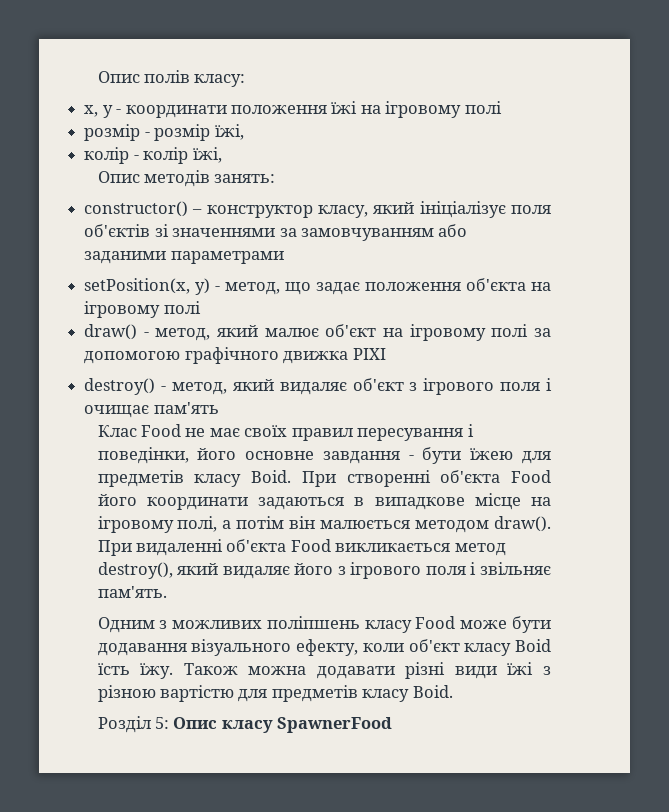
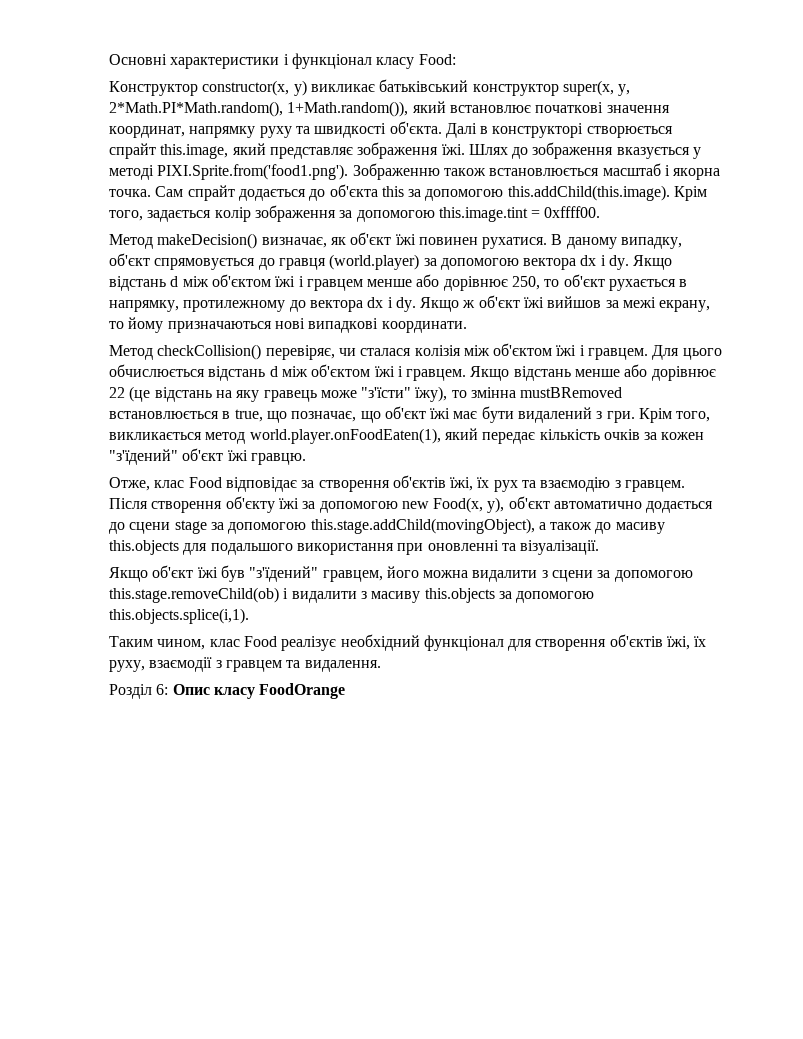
[97,70,246,87] [84,101,502,118] [84,124,244,141] [84,147,222,164] [97,170,276,187] [84,201,551,218] [84,224,468,241] [84,251,284,264] [84,278,551,295] [84,301,201,318] [84,324,551,341] [84,347,386,364] [84,378,552,395] [84,402,219,418] [97,424,474,441] [97,447,551,464] [97,470,551,487] [97,493,552,510] [97,516,551,533] [97,539,506,556] [97,562,551,579] [97,586,167,598] [97,616,551,633] [97,639,552,656] [97,662,551,679] [97,685,453,702] Опис полів класу: // x, y - координати положення їжі на ігровому полі // розмір - розмір їжі, // колір - колір їжі, // Опис методів занять: // constructor() – конструктор класу, який ініціалізує поля об'єктів зі значеннями за замовчуванням або заданими параметрами // setPosition(x, y) - метод, що задає положення об'єкта на ігровому полі // draw() - метод, який малює об'єкт на ігровому полі за допомогою графічного движка PIXI // destroy() - метод, який видаляє об'єкт з ігрового поля і очищає пам'ять // Клас Food не має своїх правил пересування і поведінки, його основне завдання - бути їжею для предметів класу Boid. При створенні об'єкта Food його координати задаються в випадкове місце на ігровому полі, а потім він малюється методом draw(). При видаленні об'єкта Food викликається метод destroy(), який видаляє його з ігрового поля і звільняє пам'ять. // Одним з можливих поліпшень класу Food може бути додавання візуального ефекту, коли об'єкт класу Boid їсть їжу. Також можна додавати різні види їжі з різною вартістю для предметів класу Boid. -> [108,53,456,69] [108,79,631,96] [108,101,670,117] [108,121,673,138] [108,142,702,159] [108,163,721,180] [108,184,708,201] [108,205,601,222] [108,232,683,249] [108,253,673,270] [108,274,688,291] [108,295,711,312] [108,317,467,333] [108,343,722,360] [108,364,716,381] [108,386,623,402] [108,406,711,423] [108,428,705,444] [108,448,306,465] [108,475,686,492] [108,496,714,513] [108,518,665,534] [108,540,600,555] [108,565,693,582] [108,587,595,603] [108,608,249,624] [108,634,707,651] [108,657,381,672] Основні характеристики і функціонал класу Food: // Конструктор constructor(x, y) викликає батьківський конструктор super(x, y, 2*Math.PI*Math.random(), 1+Math.random()), який встановлює початкові значення координат, напрямку руху та швидкості об'єкта. Далі в конструкторі створюється спрайт this.image, який представляє зображення їжі. Шлях до зображення вказується у методі PIXI.Sprite.from('food1.png'). Зображенню також встановлюється масштаб і якорна точка. Сам спрайт додається до об'єкта this за допомогою this.addChild(this.image). Крім того, задається колір зображення за допомогою this.image.tint = 0xffff00. // Метод makeDecision() визначає, як об'єкт їжі повинен рухатися. В даному випадку, об'єкт спрямовується до гравця (world.player) за допомогою вектора dx і dy. Якщо відстань d між об'єктом їжі і гравцем менше або дорівнює 250, то об'єкт рухається в напрямку, протилежному до вектора dx і dy. Якщо ж об'єкт їжі вийшов за межі екрану, то йому призначаються нові випадкові координати. // Метод checkCollision() перевіряє, чи сталася колізія між об'єктом їжі і гравцем. Для цього обчислюється відстань d між об'єктом їжі і гравцем. Якщо відстань менше або дорівнює 22 (це відстань на яку гравець може "з'їсти" їжу), то змінна mustBRemoved встановлюється в true, що позначає, що об'єкт їжі має бути видалений з гри. Крім того, викликається метод world.player.onFoodEaten(1), який передає кількість очків за кожен "з'їдений" об'єкт їжі гравцю. // Отже, клас Food відповідає за створення об'єктів їжі, їх рух та взаємодію з гравцем. Після створення об'єкту їжі за допомогою new Food(x, y), об'єкт автоматично додається до сцени stage за допомогою this.stage.addChild(movingObject), а також до масиву this.objects для подальшого використання при оновленні та візуалізації. // Якщо об'єкт їжі був "з'їдений" гравцем, його можна видалити з сцени за допомогою this.stage.removeChild(ob) і видалити з масиву this.objects за допомогою this.objects.splice(i,1). // Таким чином, клас Food реалізує необхідний функціонал для створення об'єктів їжі, їх руху, взаємодії з гравцем та видалення.
[154,717,169,729] 5: -> [156,684,169,695] 6:
[277,717,393,733] SpawnerFood -> [259,683,346,699] FoodOrange

